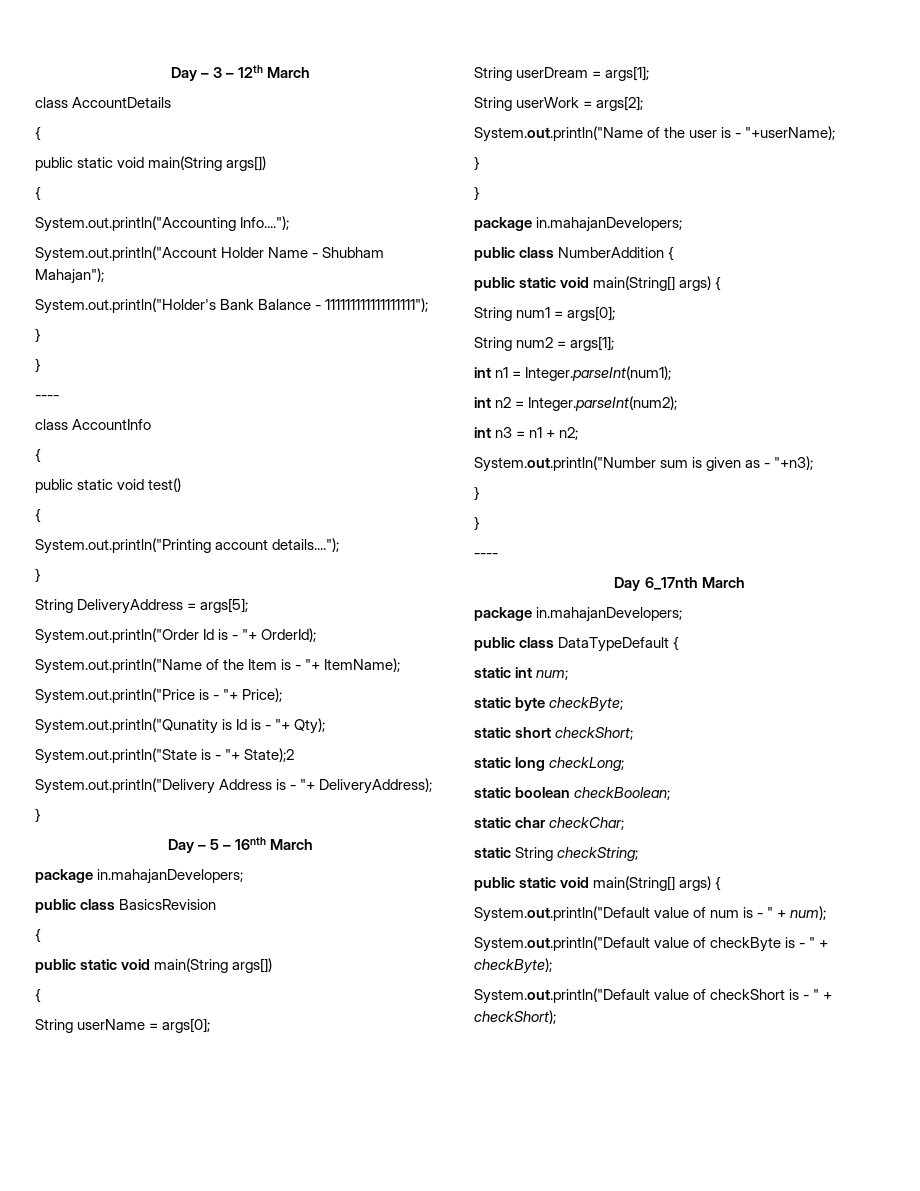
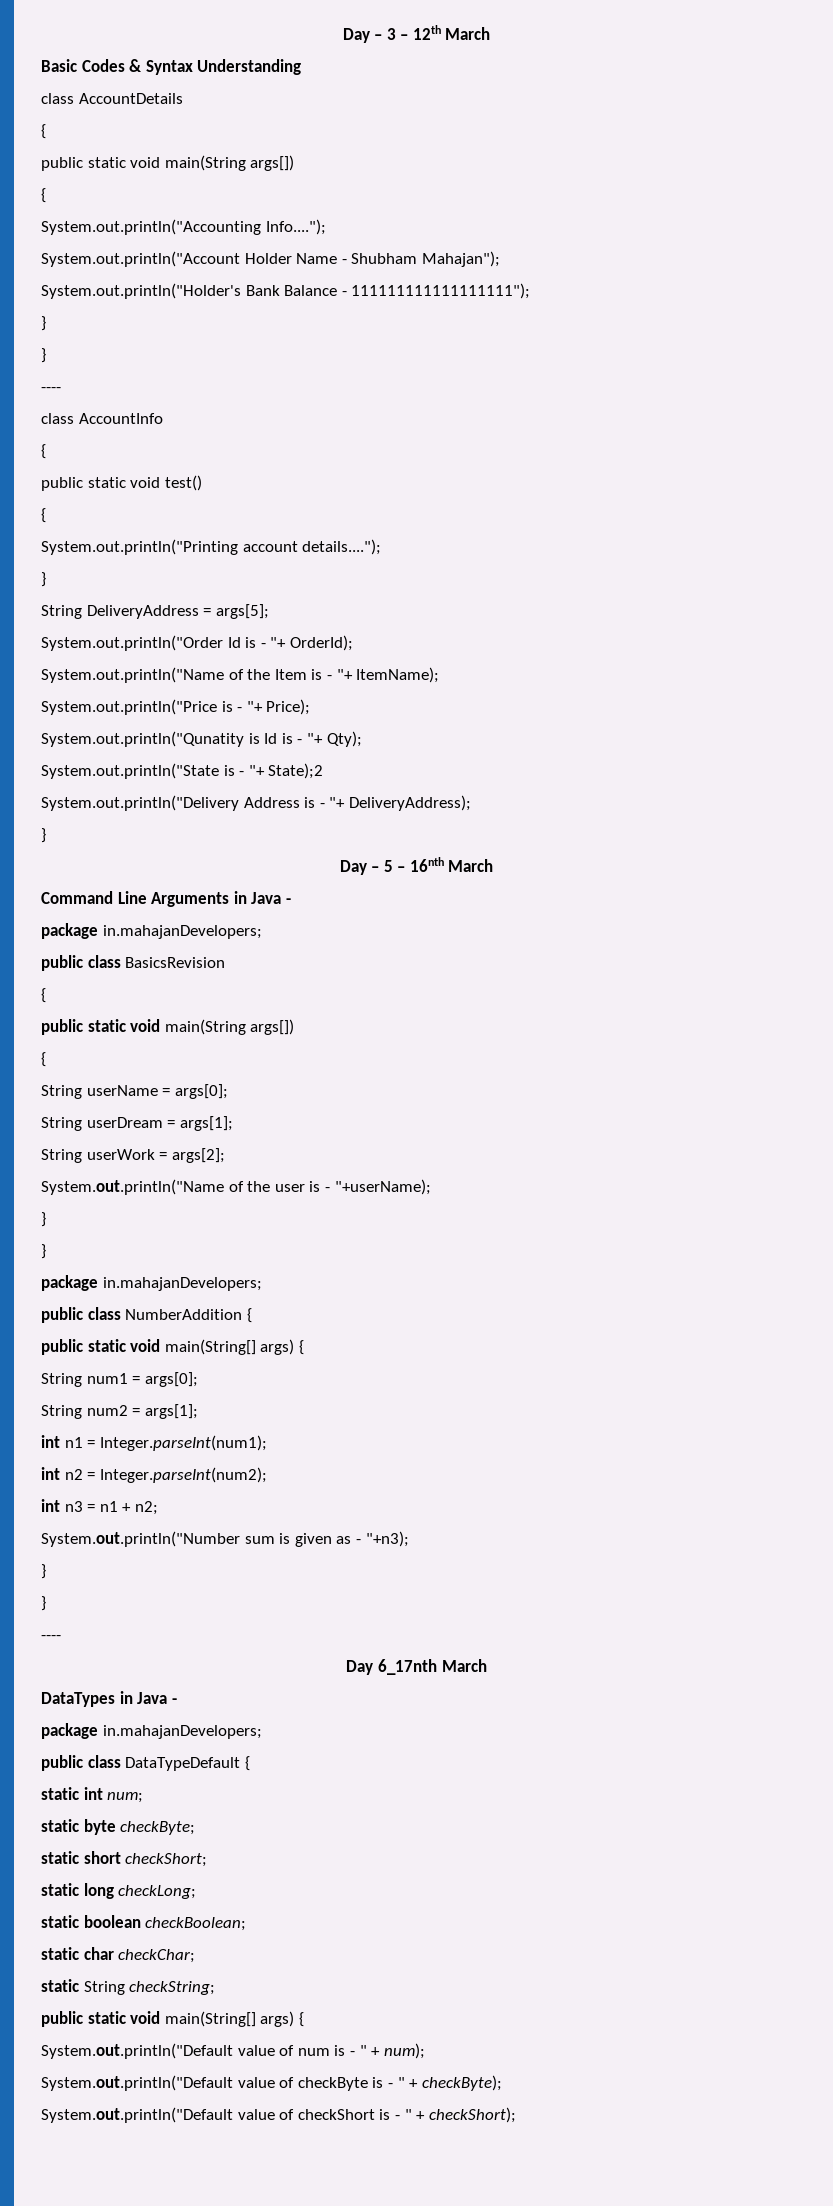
(311, 72) none -> [41,59,302,75] // Basic Codes & Syntax Understanding
(314, 844) none -> [41,891,291,907] // Command Line Arguments in Java -
(745, 582) none -> [41,1691,177,1707] // DataTypes in Java -

